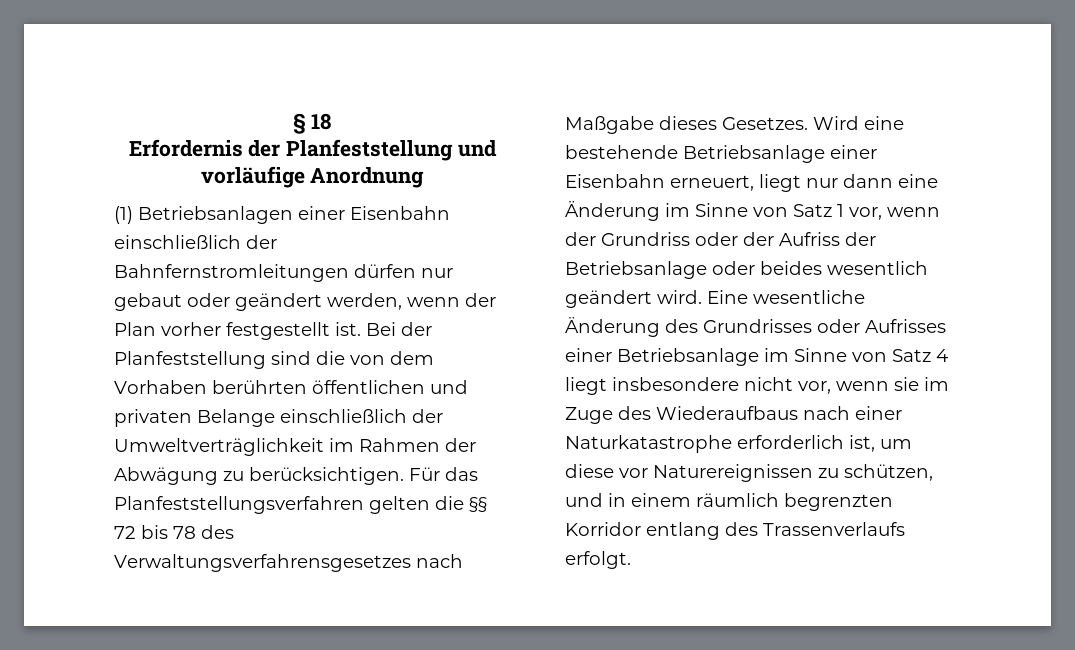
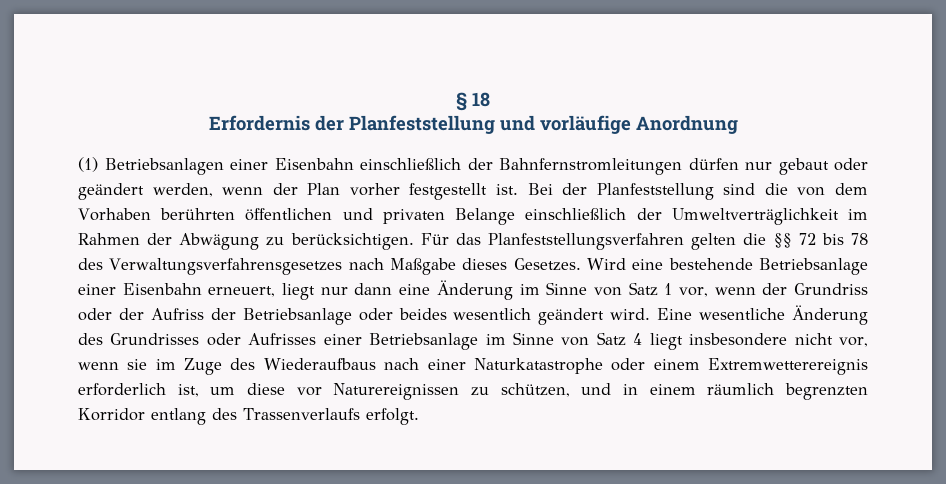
(732, 444) none -> [611,358,869,375] oder einem Extremwetterereignis

